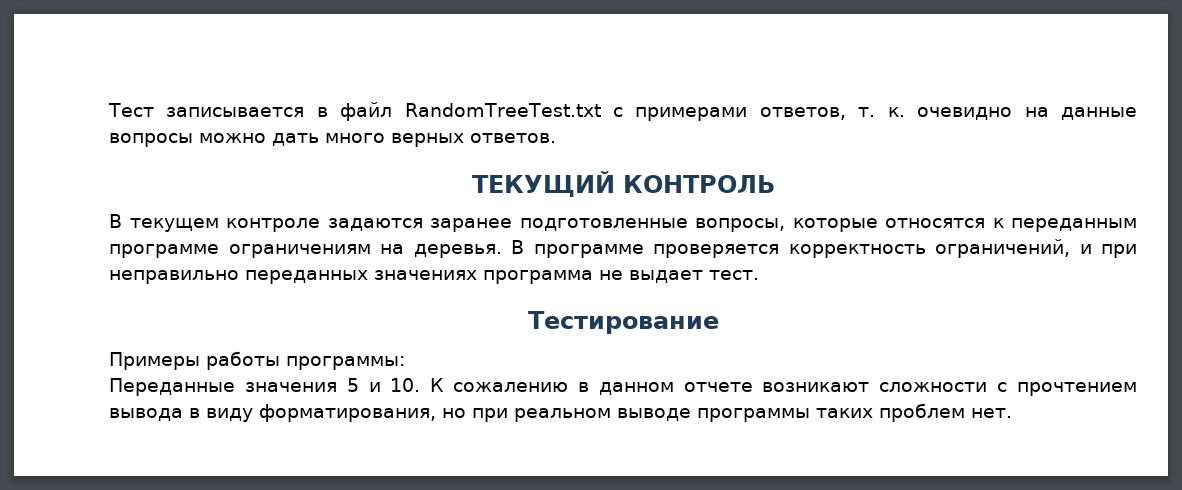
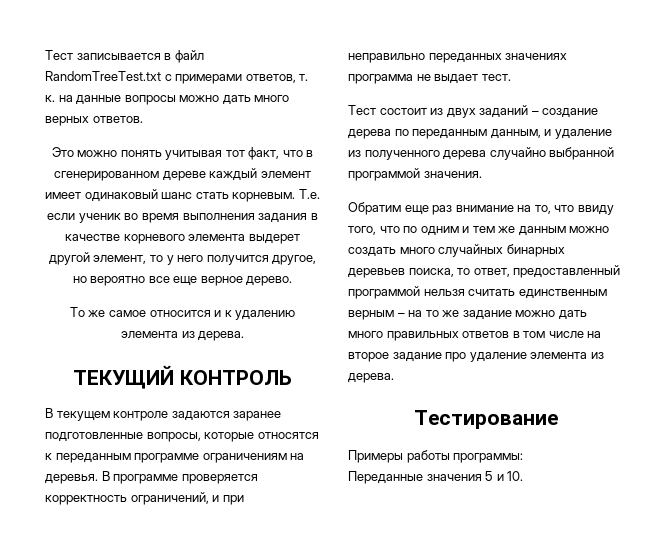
[917,107,1013,120] очевидно -> (55, 98) none
(556, 138) none -> [51,147,314,160] [54,168,311,181] [45,189,320,202] [47,213,318,223] [65,234,300,244] [48,252,317,265] [72,276,293,286] [69,307,296,320] [120,331,245,341] // Это можно понять учитывая тот факт, что в сгенерированном дереве каждый элемент имеет одинаковый шанс стать корневым. Т.е. если ученик во время выполнения задания в качестве корневого элемента выдерет другой элемент, то у него получится другое, но вероятно все еще верное дерево. // То же самое относится и к удалению элемента из дерева.
(759, 275) none -> [348,105,599,118] [348,129,612,139] [348,147,615,160] [348,168,482,181] [348,202,614,215] [348,226,610,236] [348,244,565,257] [348,265,621,278] [348,286,607,299] [348,310,587,320] [348,331,602,341] [348,352,604,362] [348,373,394,383] // Тест состоит из двух заданий – создание дерева по переданным данным, и удаление из полученного дерева случайно выбранной программой значения. // Обратим еще раз внимание на то, что ввиду того, что по одним и тем же данным можно создать много случайных бинарных деревьев поиска, то ответ, предоставленный программой нельзя считать единственным верным – на то же задание можно дать много правильных ответов в том числе на второе задание про удаление элемента из дерева.
[430,378,1137,396] [109,403,1012,422] К сожалению в данном отчете возникают сложности с прочтением вывода в виду форматирования, но при реальном выводе программы таких проблем нет. -> (524, 476) none

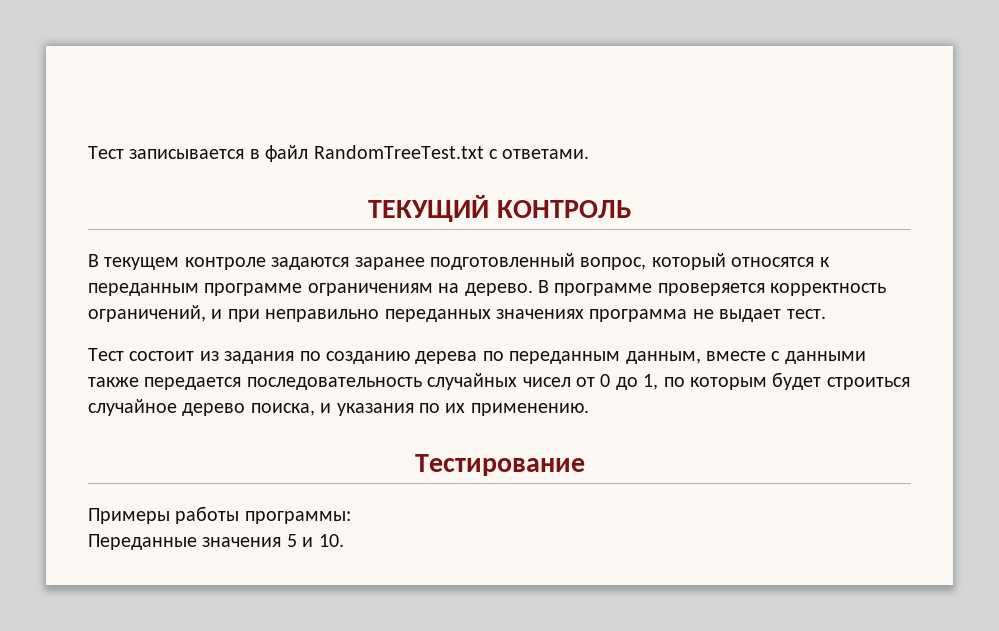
[175,74,309,84] [45,95,290,105] [45,116,143,126] [51,147,314,160] [54,168,311,181] [45,189,320,202] [47,213,318,223] [65,234,300,244] [48,252,317,265] [72,276,293,286] [69,307,296,320] [120,331,245,341] примерами ответов, т. к. на данные вопросы можно дать много верных ответов. // Это можно понять учитывая тот факт, что в сгенерированном дереве каждый элемент имеет одинаковый шанс стать корневым. Т.е. если ученик во время выполнения задания в качестве корневого элемента выдерет другой элемент, то у него получится другое, но вероятно все еще верное дерево. // То же самое относится и к удалению элемента из дерева. -> [502,149,590,159] ответами.
[45,432,255,442] подготовленные вопросы, которые -> [430,253,726,270] подготовленный вопрос, который
[45,474,98,484] деревья. -> [464,283,533,296] дерево.
[446,105,599,118] [348,129,612,139] [348,147,615,160] [348,168,482,181] [348,202,614,215] [348,226,610,236] [348,244,565,257] [348,265,621,278] [348,286,607,299] [348,310,587,320] [348,331,602,341] [348,352,604,362] [348,373,394,383] двух заданий – создание дерева по переданным данным, и удаление из полученного дерева случайно выбранной программой значения. // Обратим еще раз внимание на то, что ввиду того, что по одним и тем же данным можно создать много случайных бинарных деревьев поиска, то ответ, предоставленный программой нельзя считать единственным верным – на то же задание можно дать много правильных ответов в том числе на второе задание про удаление элемента из дерева. -> [224,351,866,364] [88,372,910,390] [88,399,589,416] задания по созданию дерева по переданным данным, вместе с данными также передается последовательность случайных чисел от 0 до 1, по которым будет строиться случайное дерево поиска, и указания по их применению.

